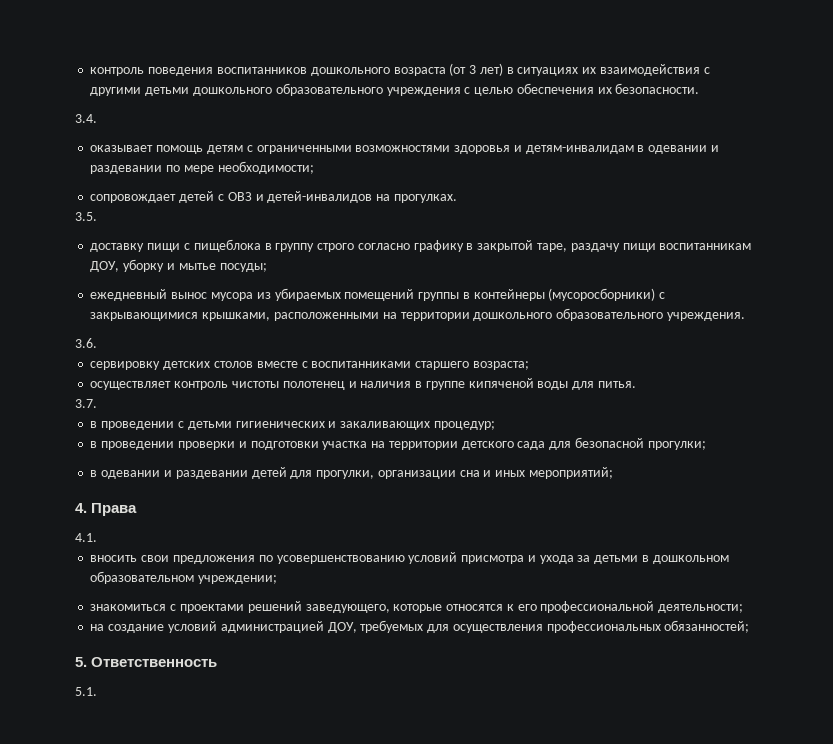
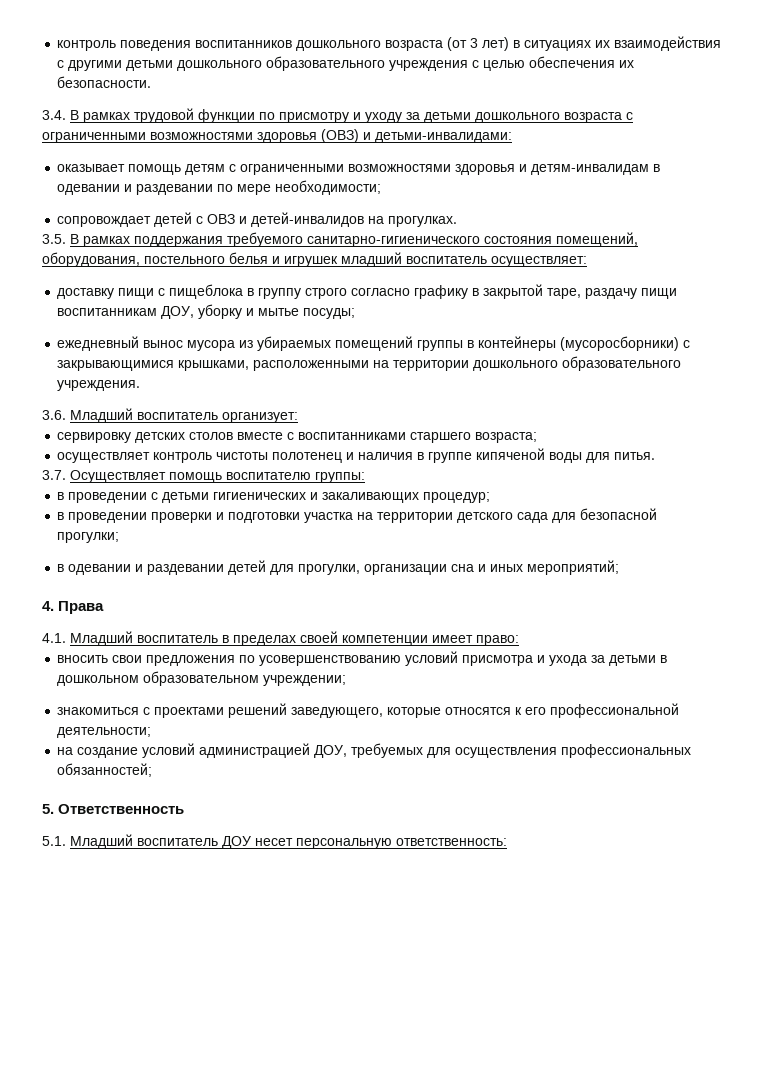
(97, 118) none -> [70,108,633,123] [42,129,512,143] В рамках трудовой функции по присмотру и уходу за детьми дошкольного возраста с ограниченными возможностями здоровья (ОВЗ) и детьми-инвалидами:
(97, 216) none -> [70,232,638,247] [42,252,587,267] В рамках поддержания требуемого санитарно-гигиенического состояния помещений, оборудования, постельного белья и игрушек младший воспитатель осуществляет:
(97, 343) none -> [70,408,298,423] Младший воспитатель организует:
(97, 403) none -> [70,470,365,483] Осуществляет помощь воспитателю группы:
(97, 537) none -> [70,631,519,646] Младший воспитатель в пределах своей компетенции имеет право:
(97, 691) none -> [70,834,507,849] Младший воспитатель ДОУ несет персональную ответственность:

